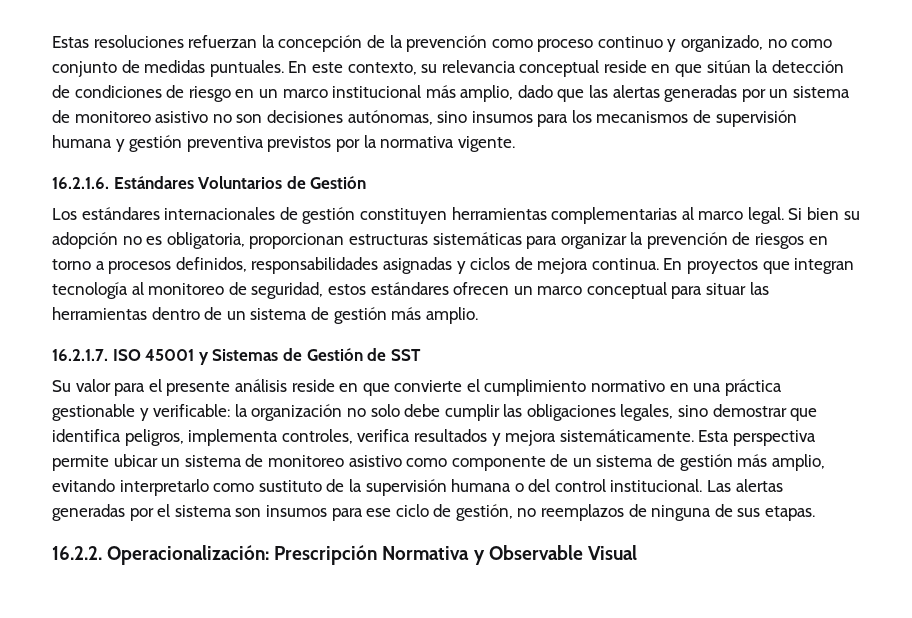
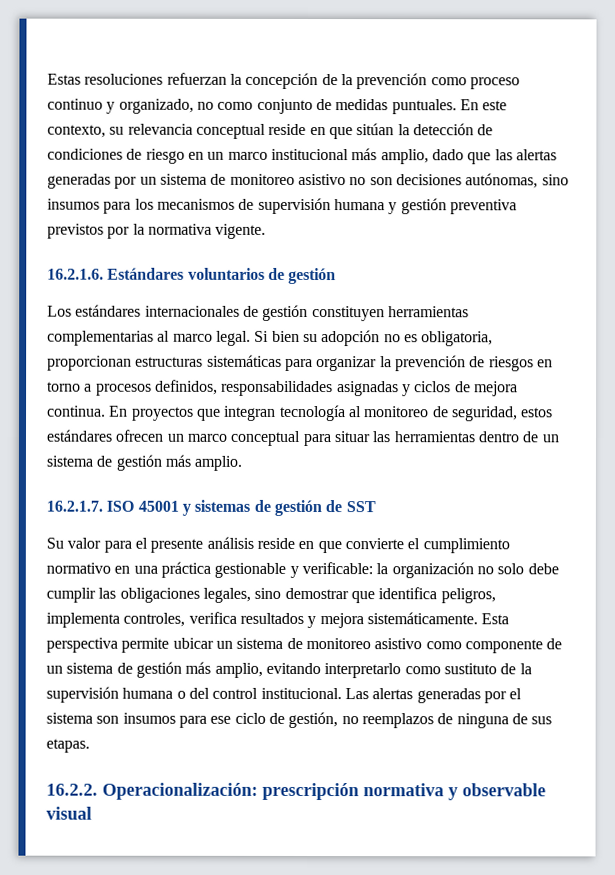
[198,176,367,189] Voluntarios de Gestión -> [187,267,337,285] voluntarios de gestión
[212,348,363,361] Sistemas de Gestión -> [194,499,322,517] sistemas de gestión
[274,545,637,565] Prescripción Normativa y Observable Visual -> [262,782,546,801] [46,806,92,820] prescripción normativa y observable visual

